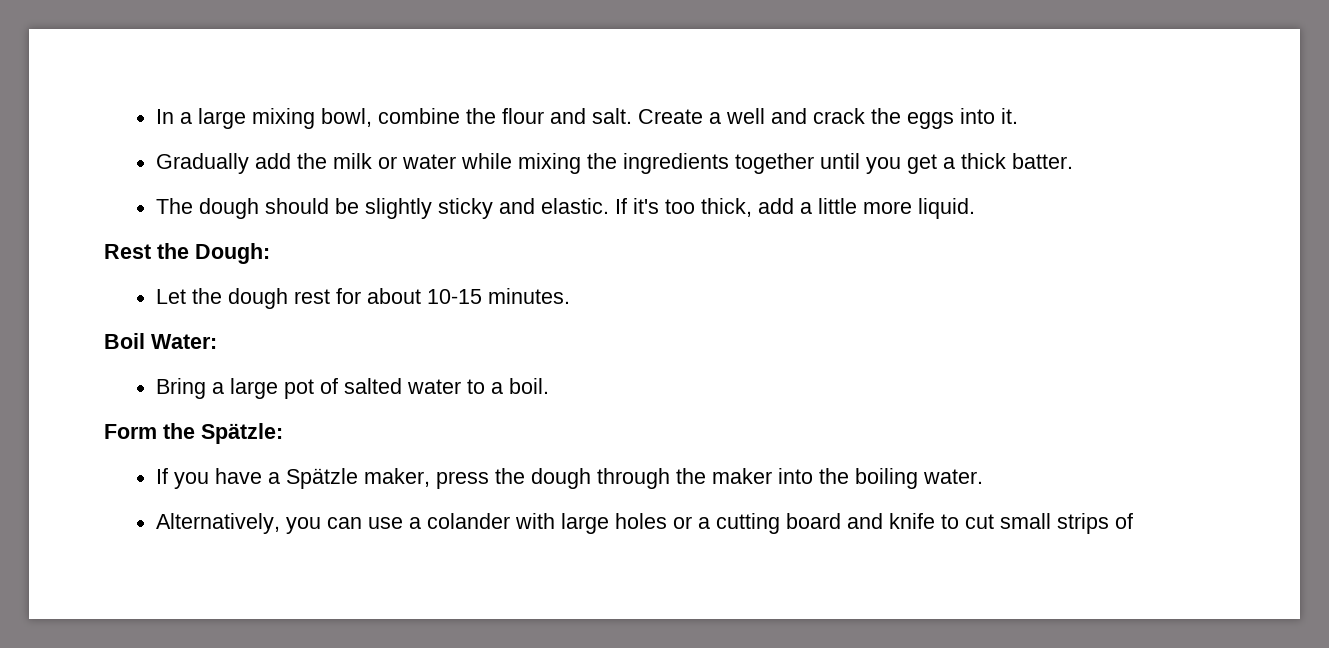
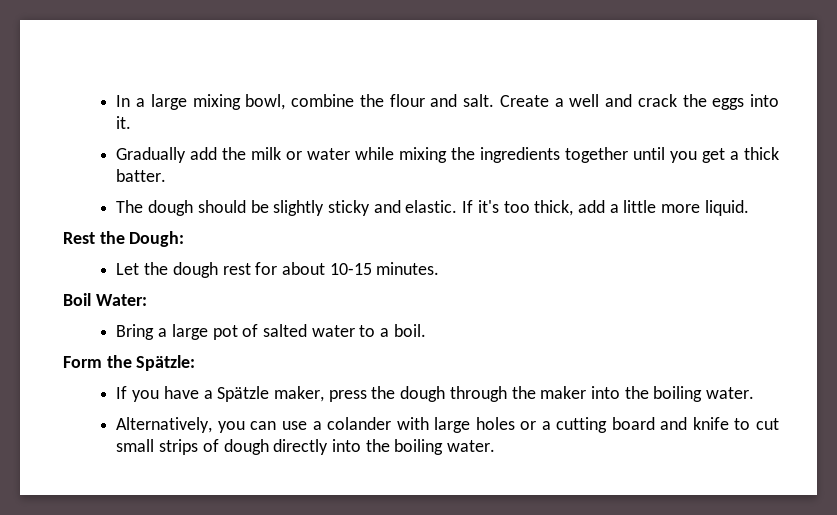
(1134, 521) none -> [223,439,496,455] dough directly into the boiling water.

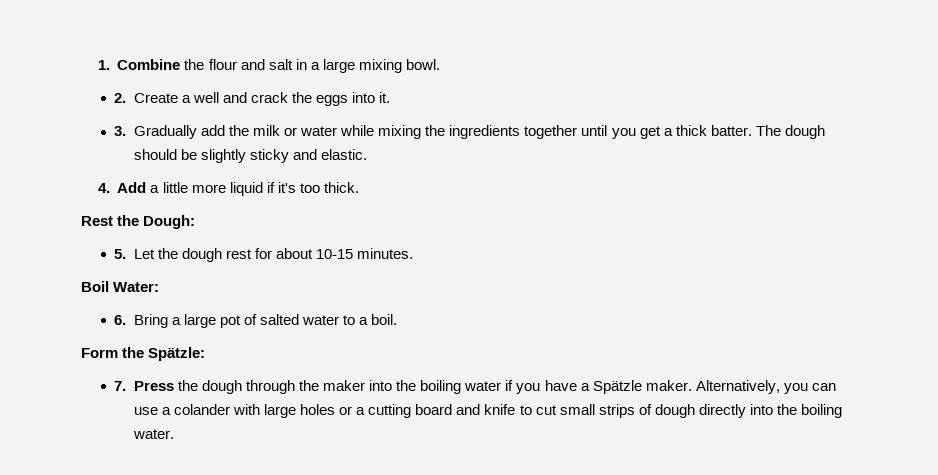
[116,94,495,110] In a large mixing bowl, combine the flour and salt. -> [97,59,440,73] [114,93,127,103] 1. Combine the flour and salt in a large mixing bowl. // 2.
(132, 122) none -> [114,126,127,136] 3.
(167, 175) // -> (752, 130) none
[462,200,749,216] If it's too thick, add a little more liquid. -> [97,182,359,196] // 4. Add a little more liquid if it's too thick.
(185, 239) none -> [114,249,127,259] 5.
(147, 300) none -> [114,315,127,325] 6.
[116,386,367,402] If you have a Spätzle maker, press -> [114,381,174,391] 7. Press
[706,387,755,399] water. // -> [464,380,692,394] water if you have a Spätzle maker.

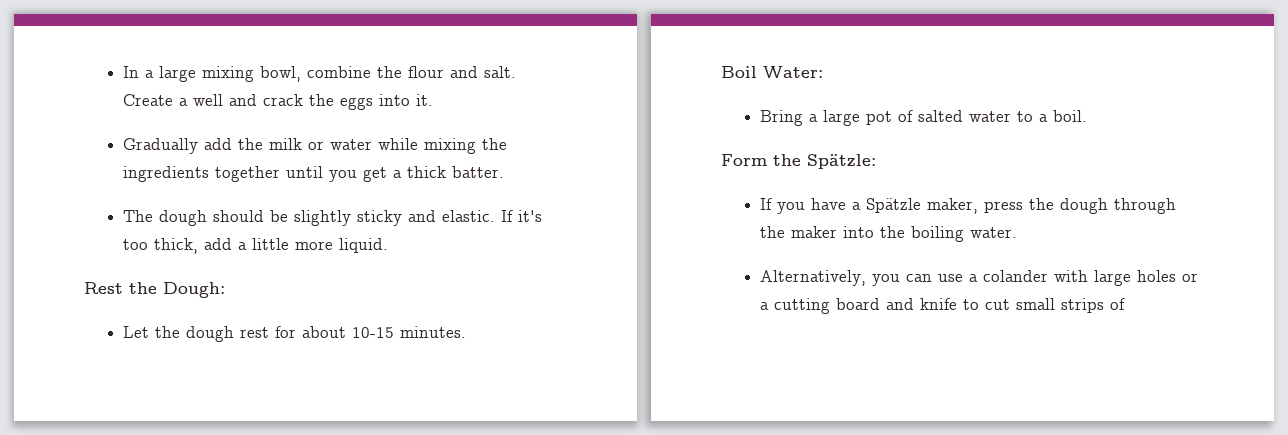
[97,59,440,73] [114,93,127,103] 1. Combine the flour and salt in a large mixing bowl. // 2. -> [123,66,517,82] In a large mixing bowl, combine the flour and salt.
[114,126,127,136] 3. -> (434, 100) none
(752, 130) none -> (505, 172) //
[97,182,359,196] // 4. Add a little more liquid if it's too thick. -> [501,210,543,222] [123,238,389,254] If it's too thick, add a little more liquid.
[114,249,127,259] 5. -> (225, 290) none
[114,315,127,325] 6. -> (823, 72) none
[114,381,174,391] 7. Press -> [760,198,1024,214] If you have a Spätzle maker, press
[464,380,692,394] water if you have a Spätzle maker. -> [970,227,1018,238] water. //
[654,404,842,418] [132,429,174,439] dough directly into the boiling water. -> (1126, 304) none

